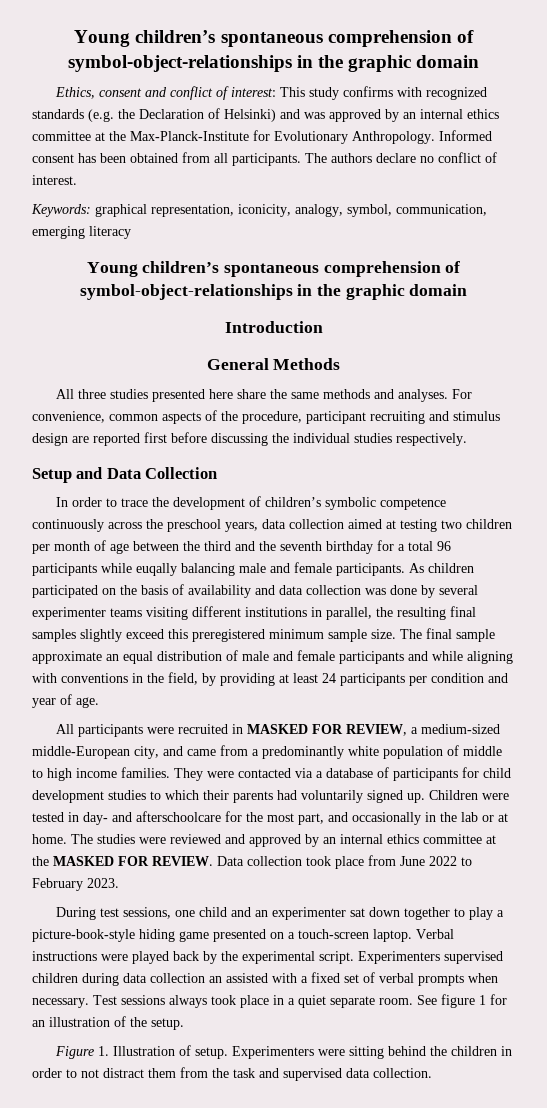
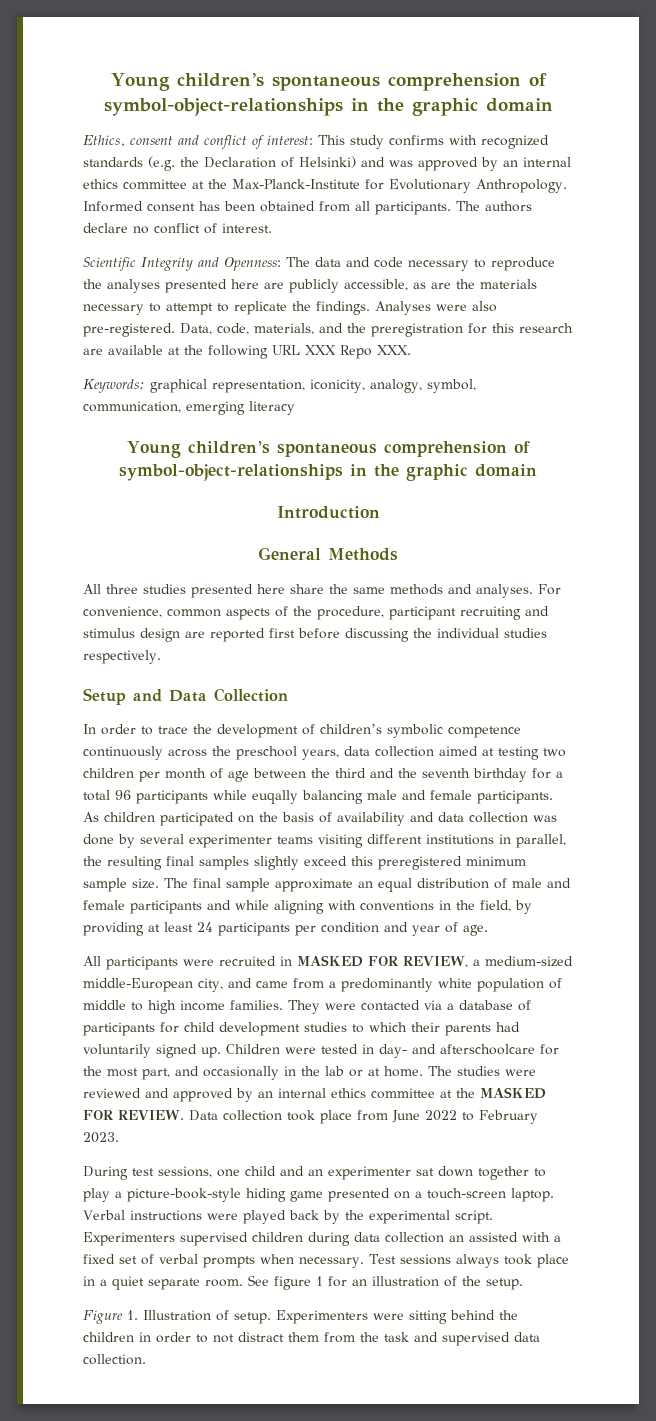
(77, 180) none -> [83,257,555,271] [83,279,537,293] [83,301,497,315] [83,323,573,337] [83,345,411,359] // Scientific Integrity and Openness: The data and code necessary to reproduce the analyses presented here are publicly accessible, as are the materials necessary to attempt to replicate the findings. Analyses were also pre-registered. Data, code, materials, and the preregistration for this research are available at the following URL XXX Repo XXX.

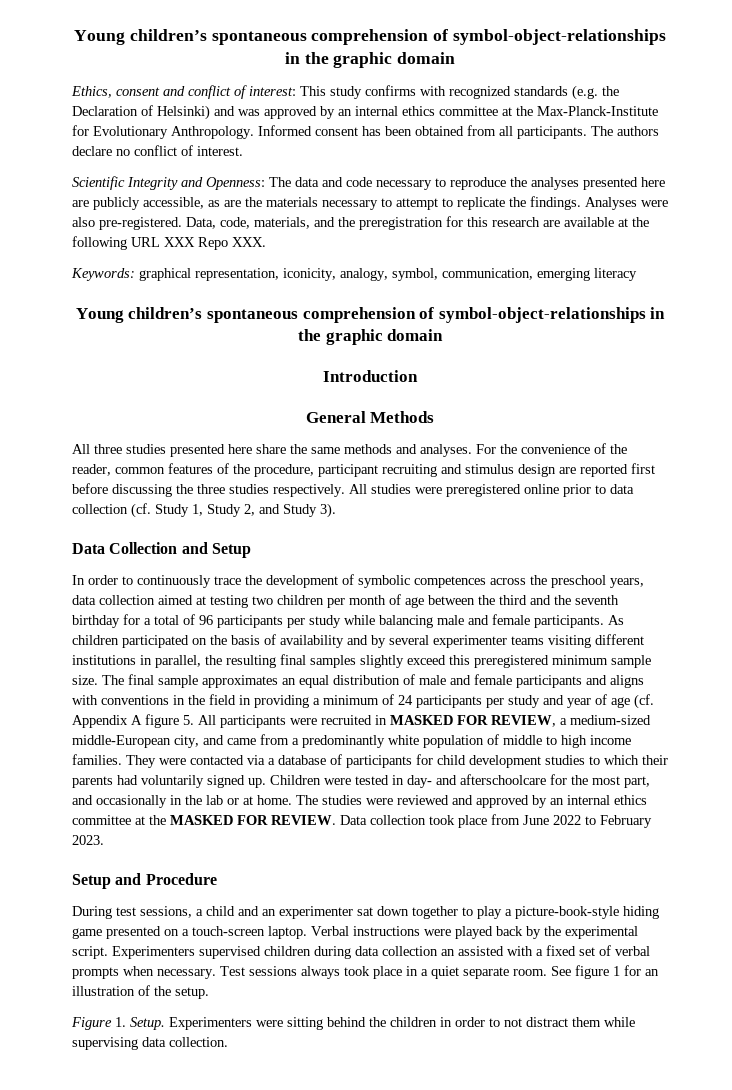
[83,606,270,620] convenience, common aspects -> [500,443,627,454] [72,463,213,476] the convenience of the reader, common features
[437,628,499,638] individual -> [197,484,225,494] three
[83,688,162,705] // Setup and -> [349,484,634,497] [72,503,336,518] All studies were preregistered online prior to data collection (cf. Study 1, Study 2, and Study 3). //
(288, 695) none -> [181,542,251,558] and Setup
(153, 730) none -> [137,575,211,588] continuously
[320,724,521,738] [83,746,163,760] children’s symbolic competence continuously -> [358,575,486,588] symbolic competences
(110, 795) none -> [183,614,195,625] of
[213,790,298,804] while euqally -> [287,615,375,628] per study while
[438,812,557,823] [83,834,114,845] data collection was done -> (368, 640) none
[275,878,353,892] approximate -> [202,675,278,688] approximates
[235,900,324,914] while aligning -> [610,675,644,688] aligns
[480,900,532,914] [83,922,193,936] field, by providing at least -> [209,694,394,708] field in providing a minimum of
[321,922,379,933] condition -> [508,695,540,708] study
[463,925,488,936] age. // -> [611,694,654,709] [72,714,194,728] age (cf. Appendix A figure 5.
(119, 1137) none -> [72,873,217,889] // Setup and Procedure
[217,1169,240,1177] one -> [196,909,203,916] a
[143,1310,271,1324] Illustration of setup. -> [130,1017,165,1030] Setup.
[324,1332,510,1346] from the task and supervised -> [604,1017,635,1027] [72,1037,138,1050] while supervising

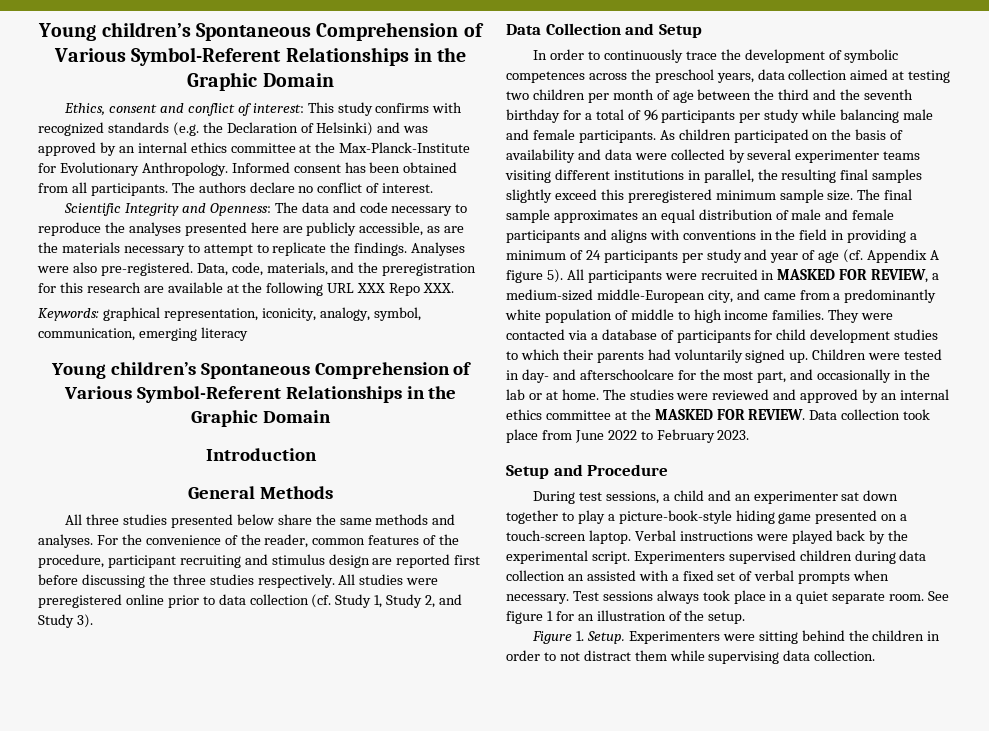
[74,29,666,45] [284,52,456,68] Young children’s spontaneous comprehension of symbol-object-relationships in the graphic domain -> [38,22,484,41] [53,47,467,66] [187,72,334,91] Young children’s Spontaneous Comprehension of Various Symbol-Referent Relationships in the Graphic Domain
[206,307,666,323] [297,329,444,345] spontaneous comprehension of symbol-object-relationships in the graphic domain -> [200,362,472,379] [63,386,457,403] [191,410,331,427] Spontaneous Comprehension of Various Symbol-Referent Relationships in the Graphic Domain
[228,444,252,454] here -> [236,514,274,525] below
(368, 640) none -> [604,149,725,160] data were collected
[183,715,194,725] 5. -> [546,269,563,283] 5).

